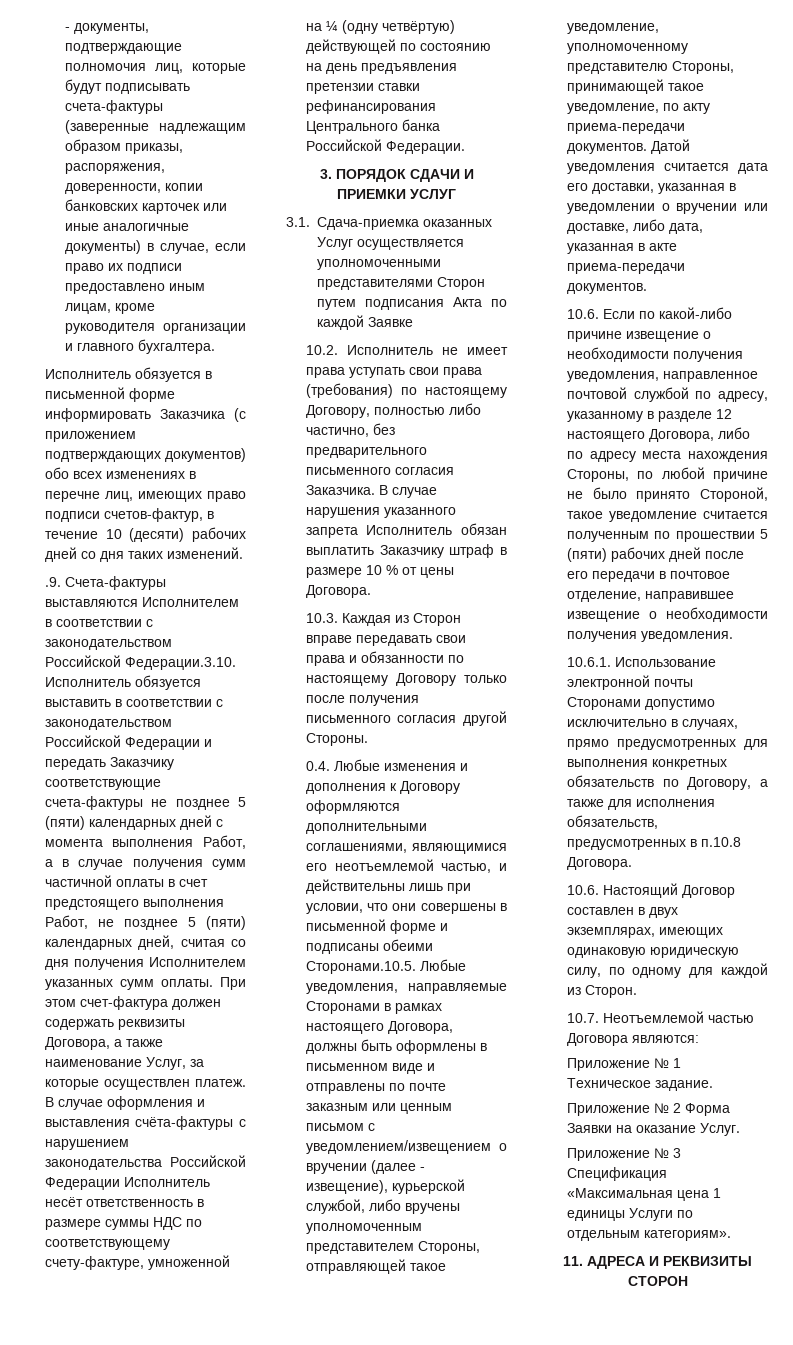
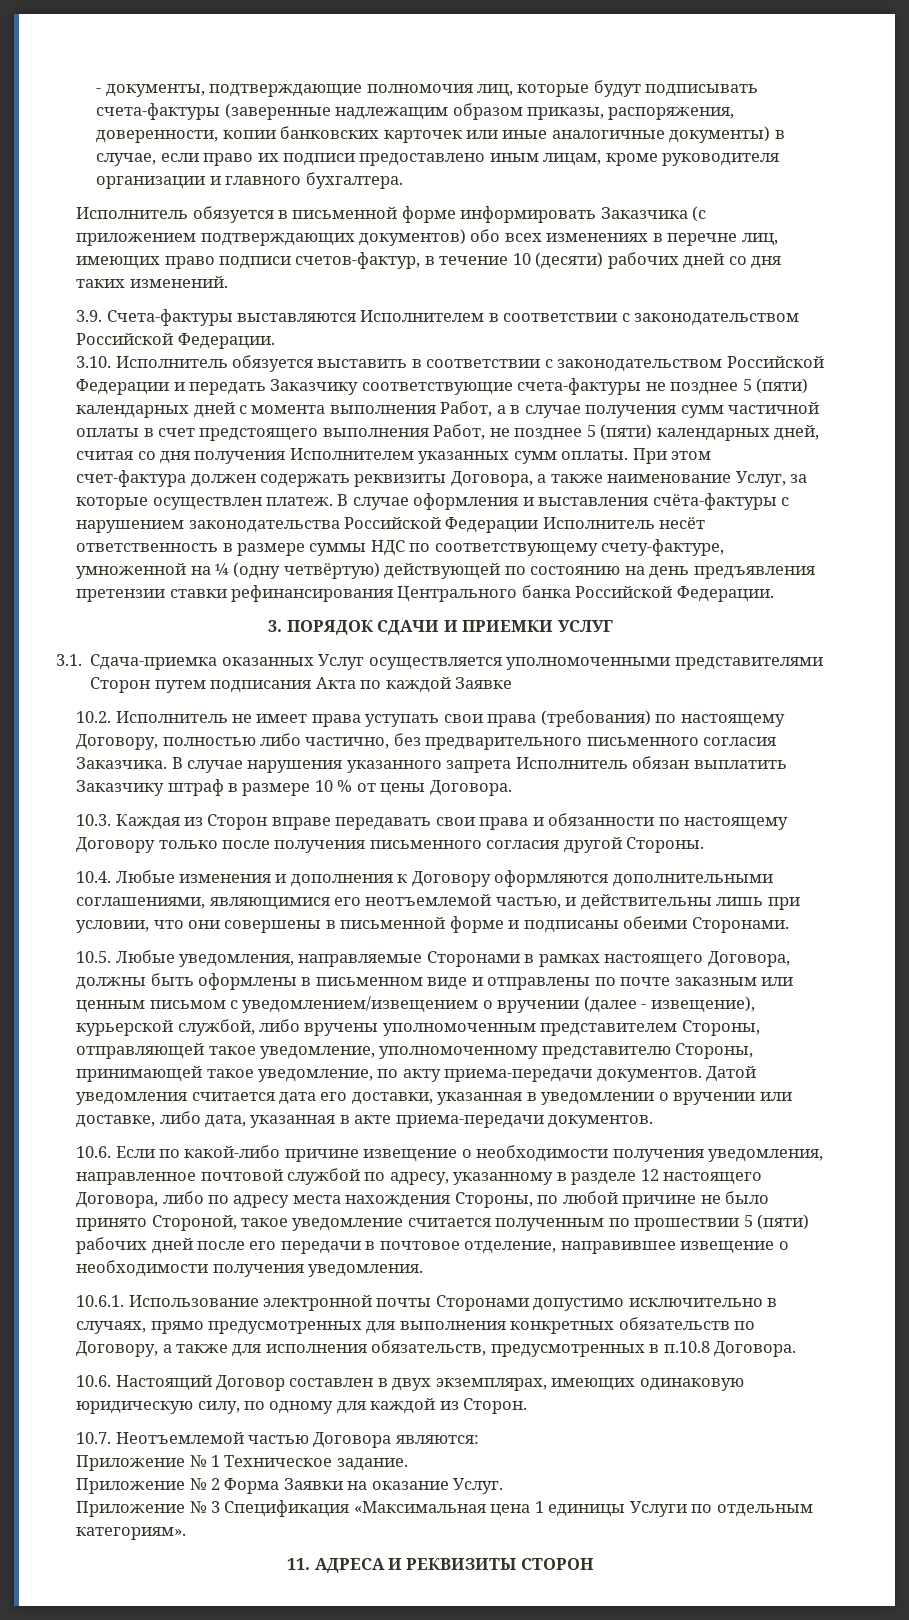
[44,577,61,587] .9. -> [76,310,103,322] 3.9.
[124,657,236,670] Федерации.3.10. -> [177,333,275,349] [76,356,112,368] Федерации. // 3.10.
[305,761,330,771] 0.4. -> [76,871,112,883] 10.4.
[305,961,416,974] Сторонами.10.5. -> [691,917,789,933] [76,951,112,963] Сторонами. // 10.5.

